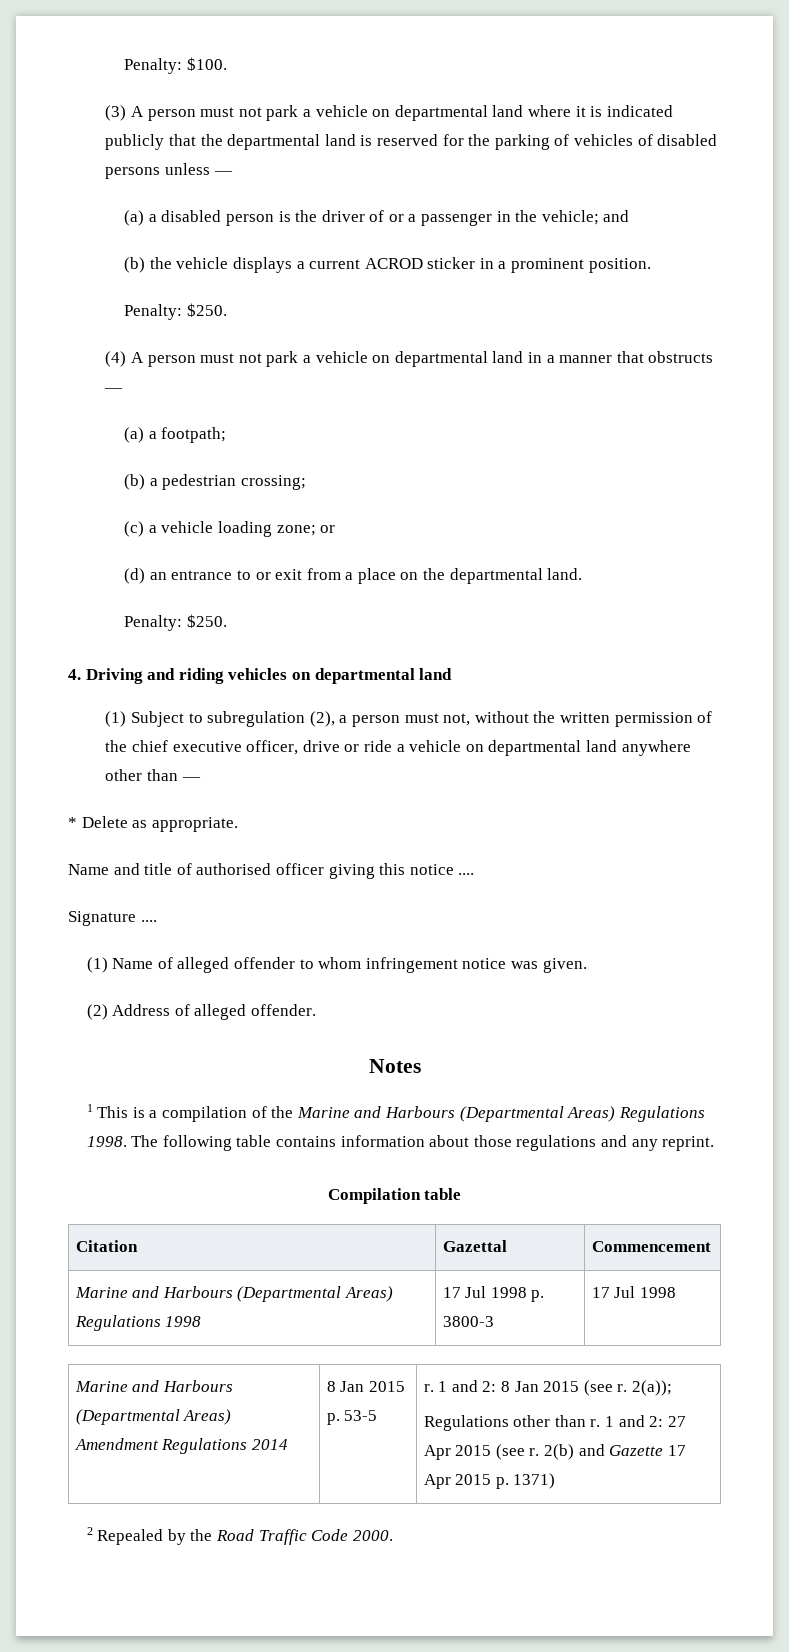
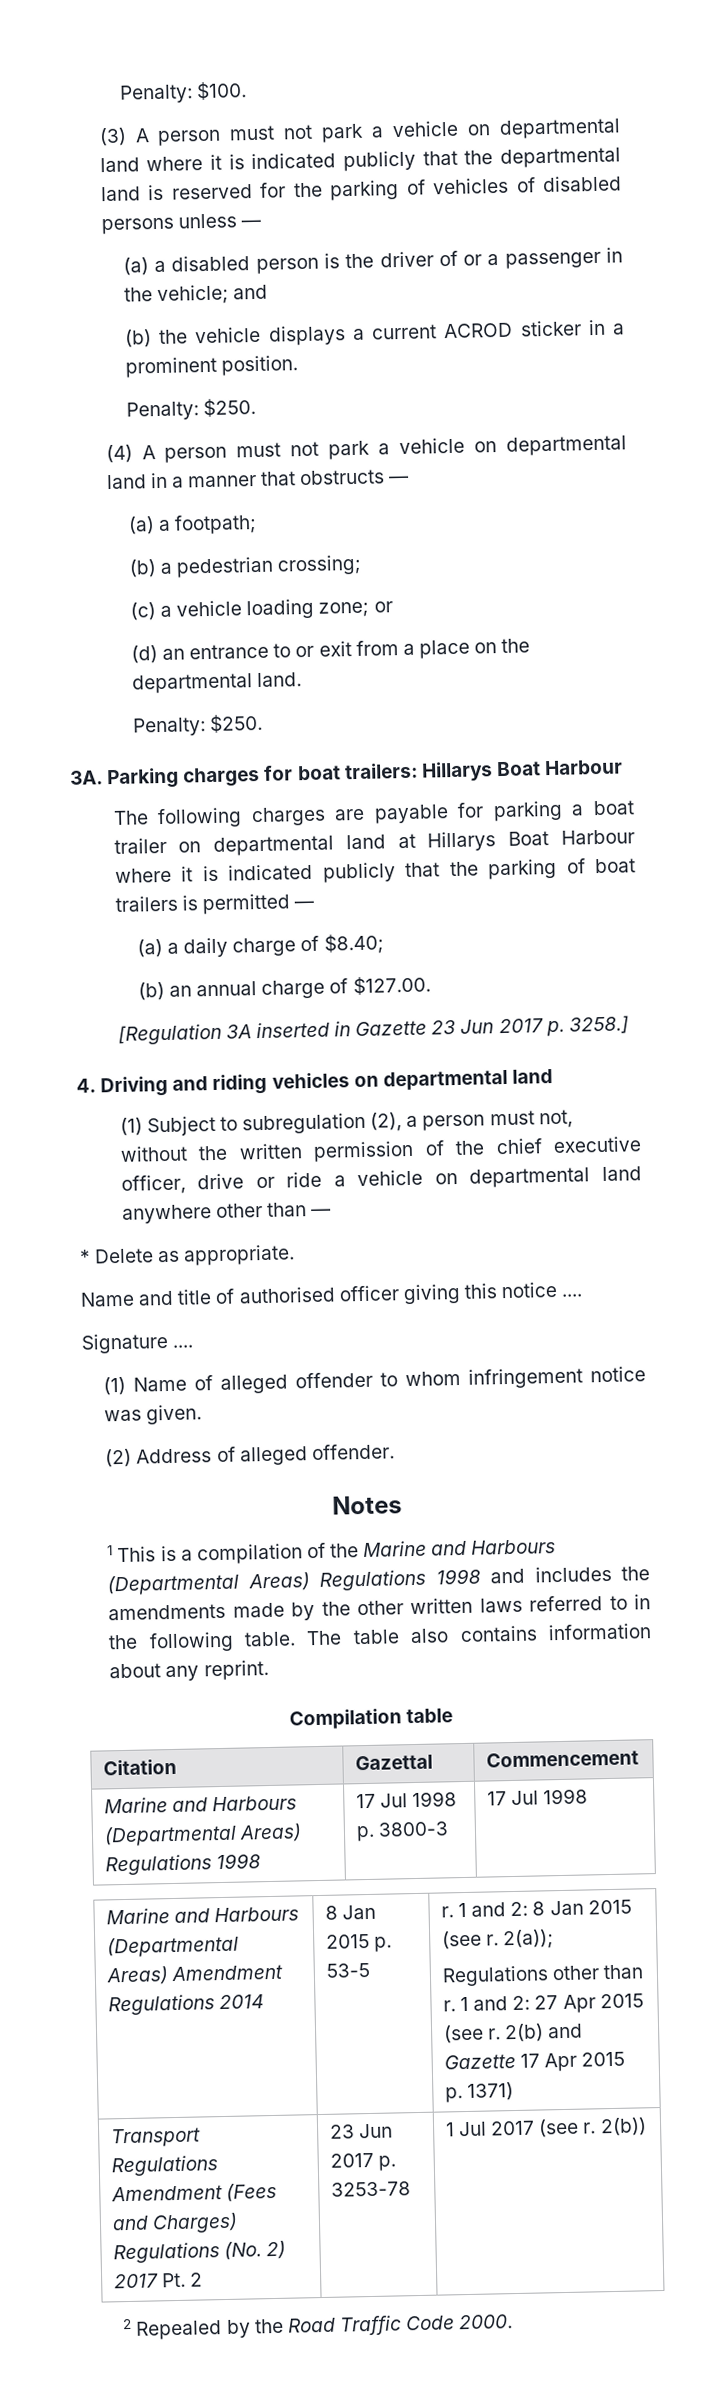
(227, 621) none -> [70,759,624,790] [112,800,635,829] [113,829,635,856] [114,858,636,884] [114,893,314,915] [136,933,384,958] [137,975,431,1001] [117,1015,629,1045] // 3A. Parking charges for boat trailers: Hillarys Boat Harbour // The following charges are payable for parking a boat trailer on departmental land at Hillarys Boat Harbour where it is indicated publicly that the parking of boat trailers is permitted — // (a) a daily charge of $8.40; // (b) an annual charge of $127.00. // [Regulation 3A inserted in Gazette 23 Jun 2017 p. 3258.]
[86,1135,628,1151] 1998. The following table contains information about those regulations and -> [435,1565,650,1585] [108,1594,651,1621] [108,1623,652,1653] [109,1663,162,1679] 1998 and includes the amendments made by the other written laws referred to in the following table. The table also contains information about
(556, 1481) none -> [110,2127,201,2148] [110,2155,218,2177] [110,2182,278,2202] [111,2212,239,2234] [112,2240,287,2264] [113,2272,204,2289] [328,2123,394,2139] [329,2152,397,2171] [330,2181,411,2197] [444,2117,647,2138] // Transport Regulations Amendment (Fees and Charges) Regulations (No. 2) 2017 Pt. 2 | 23 Jun 2017 p. 3253-78 | 1 Jul 2017 (see r. 2(b))

